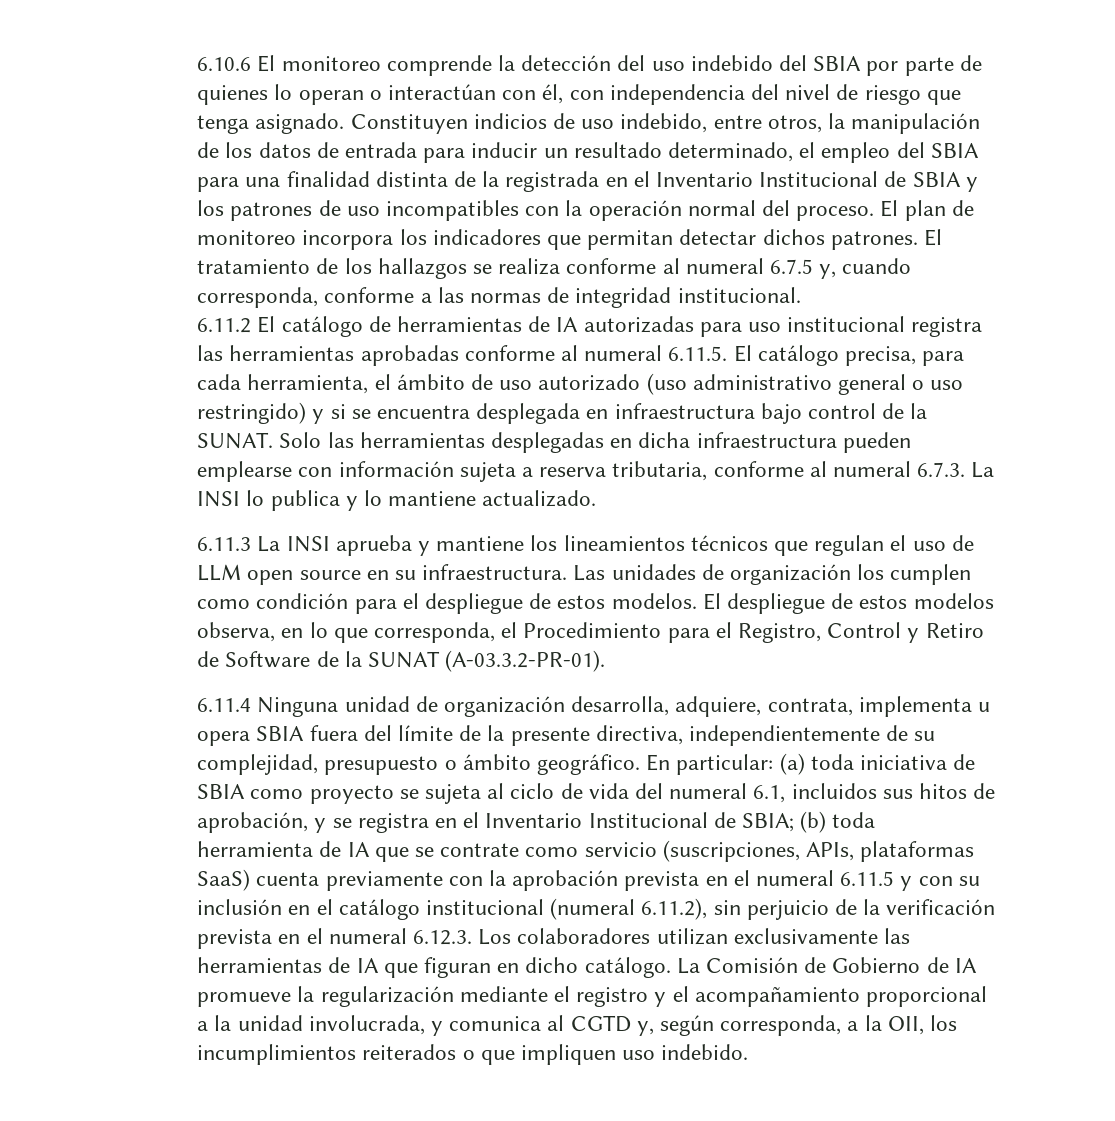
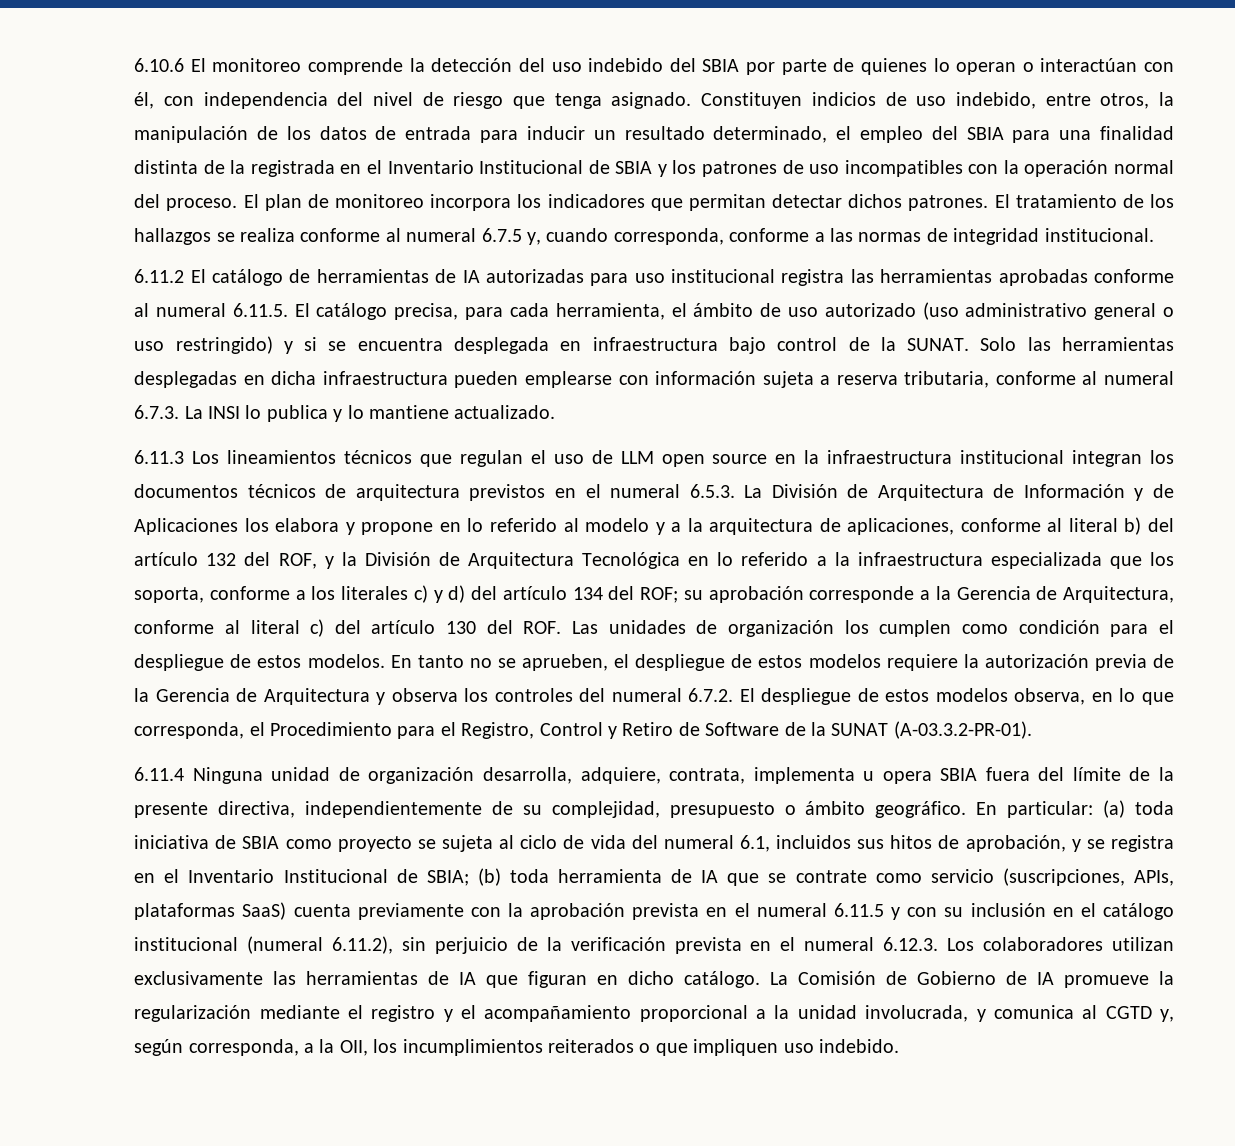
[257,535,558,556] La INSI aprueba y mantiene los -> [192,451,220,464] Los
[394,564,568,580] su infraestructura. -> [804,450,1174,467] [134,484,1174,501] [134,517,1175,535] [134,552,1174,569] [134,585,1174,603] [134,619,562,637] la infraestructura institucional integran los documentos técnicos de arquitectura previstos en el numeral 6.5.3. La División de Arquitectura de Información y de Aplicaciones los elabora y propone en lo referido al modelo y a la arquitectura de aplicaciones, conforme al literal b) del artículo 132 del ROF, y la División de Arquitectura Tecnológica en lo referido a la infraestructura especializada que los soporta, conforme a los literales c) y d) del artículo 134 del ROF; su aprobación corresponde a la Gerencia de Arquitectura, conforme al literal c) del artículo 130 del ROF.
(697, 601) none -> [390,654,1174,671] [134,688,734,705] En tanto no se aprueben, el despliegue de estos modelos requiere la autorización previa de la Gerencia de Arquitectura y observa los controles del numeral 6.7.2.

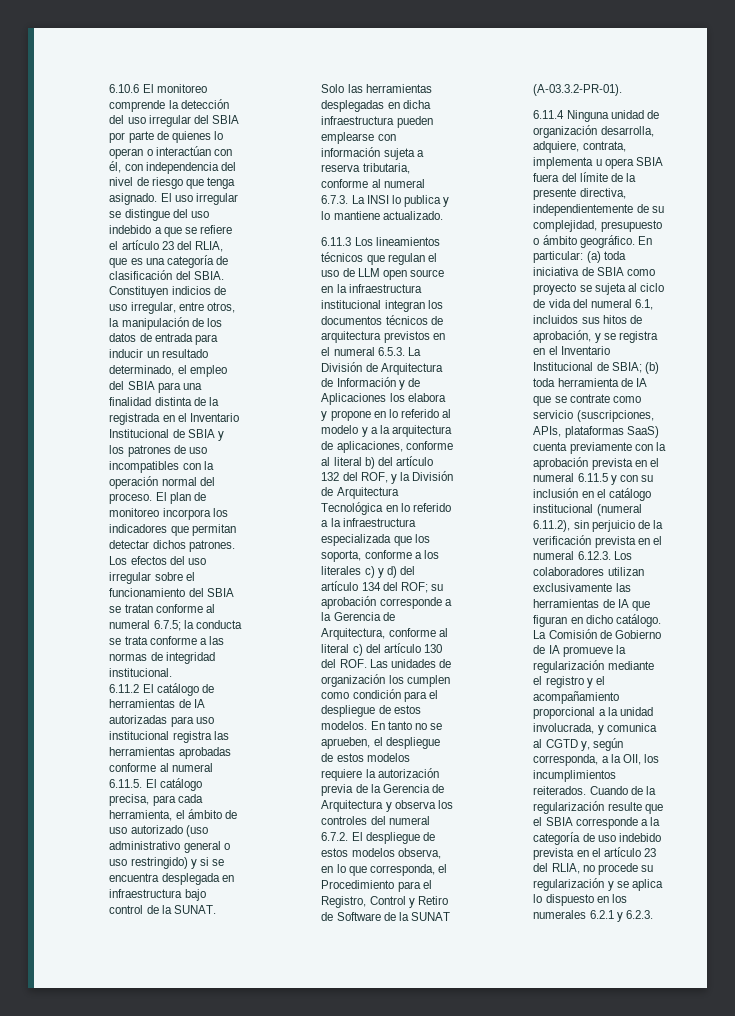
[588,58,664,72] indebido -> [148,115,191,127] irregular
(692, 100) none -> [160,193,238,205] [109,209,209,221] [109,225,232,237] [109,240,223,252] [109,255,228,268] [109,270,224,280] El uso irregular se distingue del uso indebido a que se refiere el artículo 23 del RLIA, que es una categoría de clasificación del SBIA.
[955,92,1036,109] indebido, -> [130,302,176,314] irregular,
[994,194,1175,208] [134,228,724,245] El tratamiento de los hallazgos se realiza conforme al numeral 6.7.5 y, cuando corresponda, -> [109,556,206,565] [109,572,195,584] [109,588,234,597] [109,604,215,613] [109,620,242,631] [109,636,148,645] Los efectos del uso irregular sobre el funcionamiento del SBIA se tratan conforme al numeral 6.7.5; la conducta se trata
[548,1039,900,1056] reiterados o que impliquen uso indebido. -> [533,786,656,795] [533,801,663,814] [533,817,660,829] [533,832,661,845] [533,847,656,860] [533,863,653,875] [533,878,663,891] [533,894,627,906] [533,910,653,922] reiterados. Cuando de la regularización resulte que el SBIA corresponde a la categoría de uso indebido prevista en el artículo 23 del RLIA, no procede su regularización y se aplica lo dispuesto en los numerales 6.2.1 y 6.2.3.

